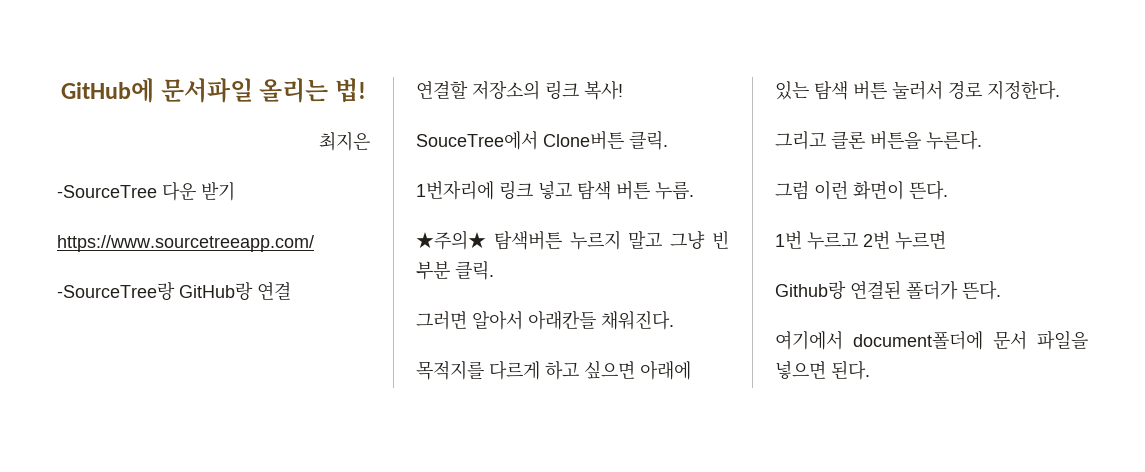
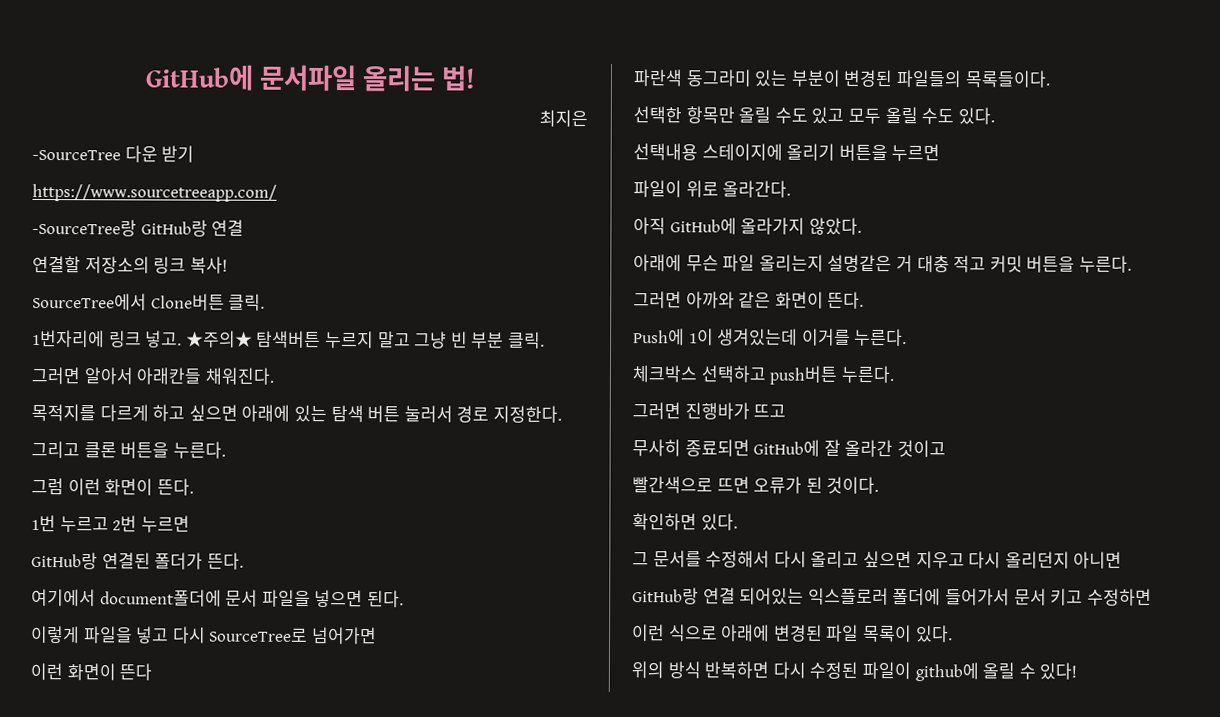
[416,131,538,150] SouceTree에서 -> [32,292,147,311] SourceTree에서
[538,181,694,200] 넣고 탐색 버튼 누름. // -> [145,330,183,348] 넣고.
[775,281,846,300] Github랑 -> [31,551,98,570] GitHub랑
(870, 370) none -> [31,625,377,645] [30,662,153,681] [633,69,1051,88] [633,106,995,125] [633,143,941,162] [633,180,792,198] [633,217,862,235] [633,254,1132,273] [633,291,865,309] [633,328,908,347] [632,365,894,385] [632,402,787,420] [632,439,946,458] [632,476,880,494] [632,513,738,531] [632,550,1123,569] [632,587,1152,606] [632,624,953,643] [631,661,1078,682] // 이렇게 파일을 넣고 다시 SourceTree로 넘어가면 // 이런 화면이 뜬다 // 파란색 동그라미 있는 부분이 변경된 파일들의 목록들이다. // 선택한 항목만 올릴 수도 있고 모두 올릴 수도 있다. // 선택내용 스테이지에 올리기 버튼을 누르면 // 파일이 위로 올라간다. // 아직 GitHub에 올라가지 않았다. // 아래에 무슨 파일 올리는지 설명같은 거 대충 적고 커밋 버튼을 누른다. // 그러면 아까와 같은 화면이 뜬다. // Push에 1이 생겨있는데 이거를 누른다. // 체크박스 선택하고 push버튼 누른다. // 그러면 진행바가 뜨고 // 무사히 종료되면 GitHub에 잘 올라간 것이고 // 빨간색으로 뜨면 오류가 된 것이다. // 확인하면 있다. // 그 문서를 수정해서 다시 올리고 싶으면 지우고 다시 올리던지 아니면 // GitHub랑 연결 되어있는 익스플로러 폴더에 들어가서 문서 키고 수정하면 // 이런 식으로 아래에 변경된 파일 목록이 있다. // 위의 방식 반복하면 다시 수정된 파일이 github에 올릴 수 있다!

